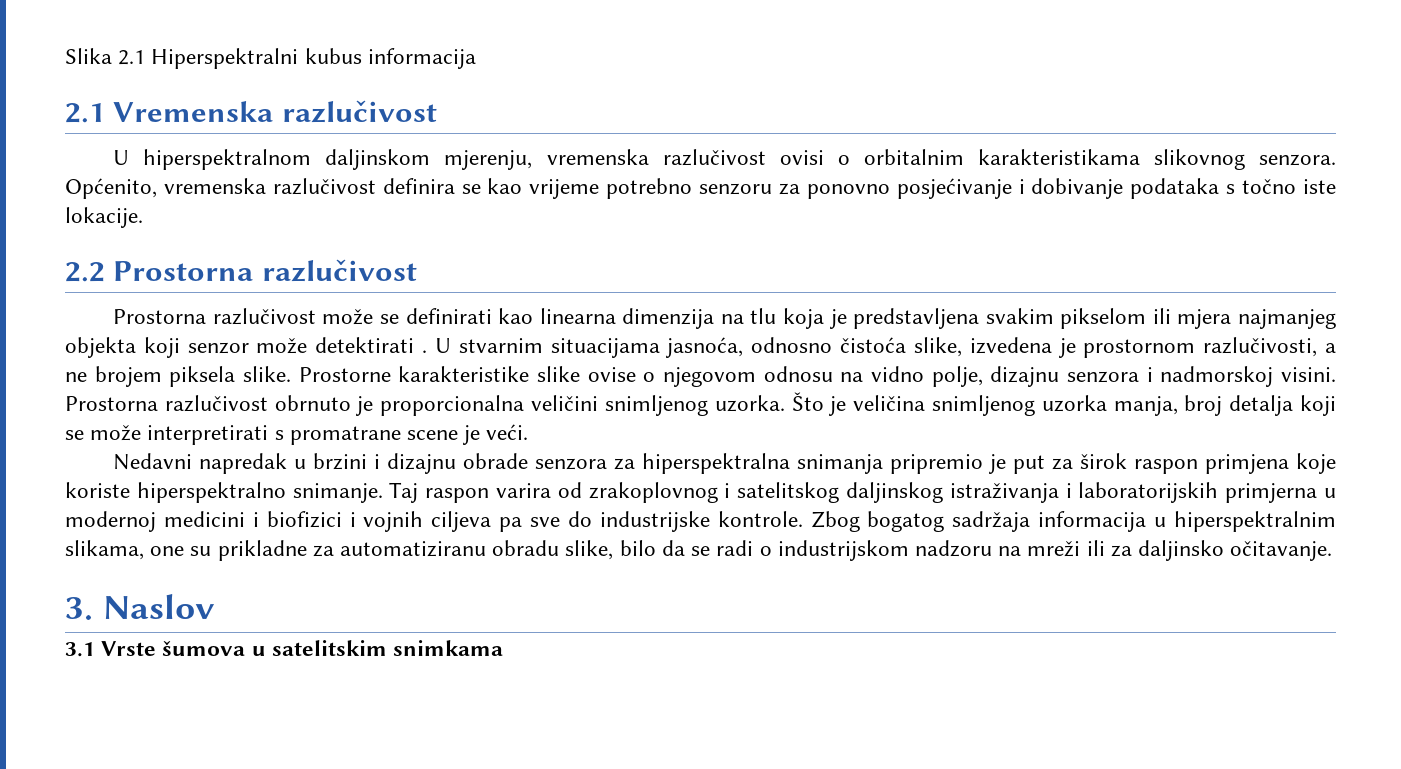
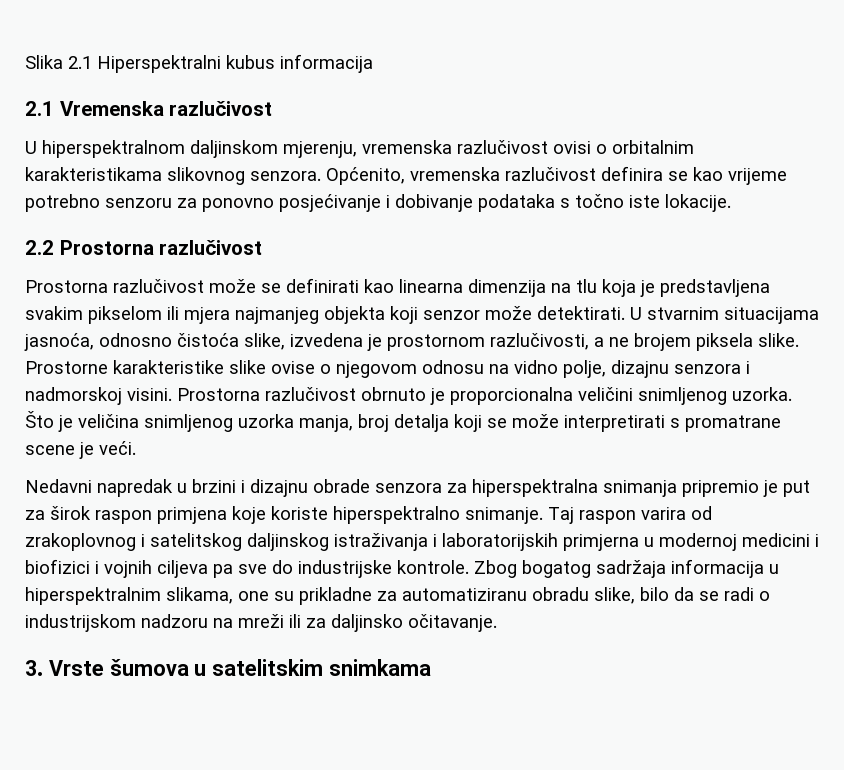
[315,337,428,353] detektirati . -> [537,306,625,320] detektirati.
[102,594,215,619] [65,642,95,657] Naslov // 3.1 -> (43, 668) none

